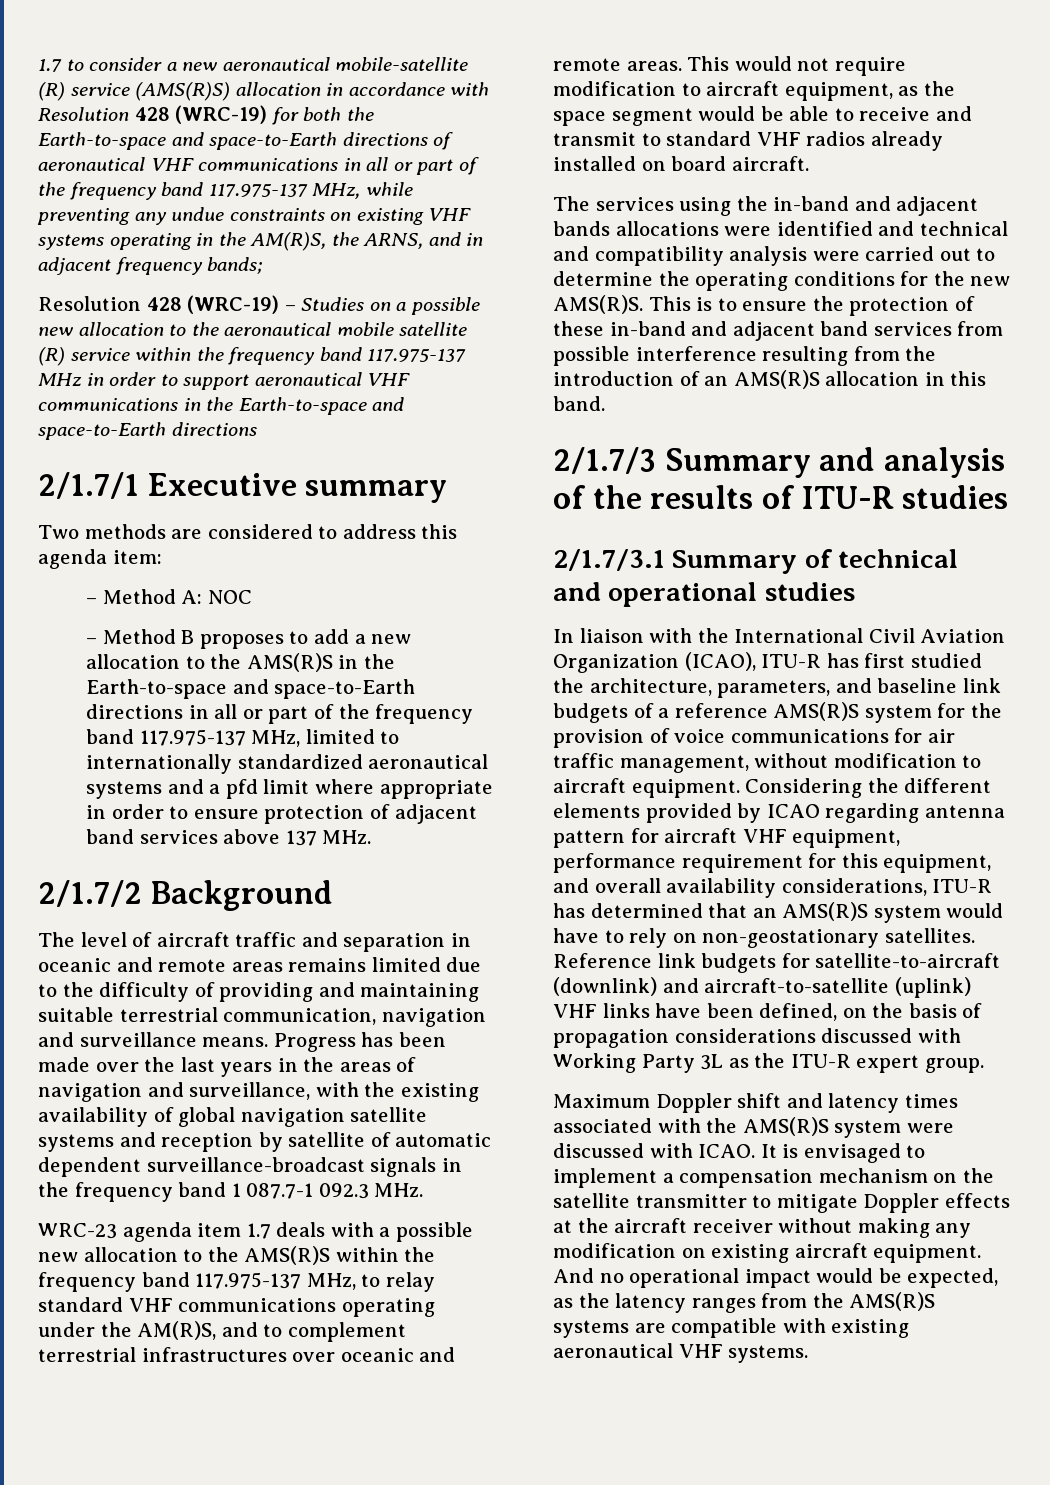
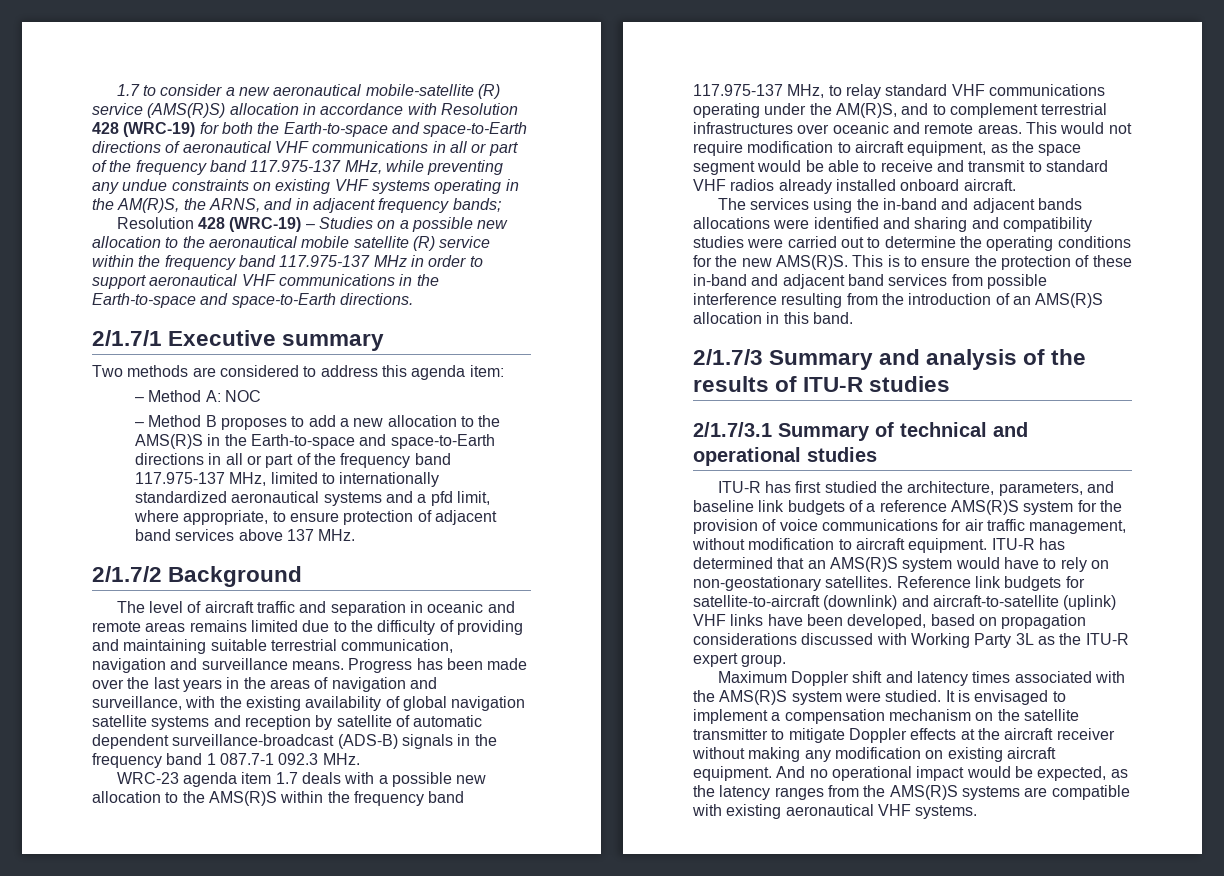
[171,422,257,436] directions -> [339,293,413,305] directions.
[263,779,493,799] [86,804,164,819] limit where appropriate in order -> [457,491,491,505] [134,510,269,525] limit, where appropriate,
(365, 1164) none -> [337,734,398,749] (ADS-B)
[641,156,727,171] on board -> [900,179,960,191] onboard
[919,221,1008,236] technical -> [914,217,968,232] sharing
[729,246,808,266] analysis -> [693,236,744,248] studies
[553,628,1006,643] [553,652,756,673] In liaison with the International Civil Aviation Organization (ICAO), -> (877, 454) none
[745,778,992,798] [553,803,1005,823] [553,828,901,848] [553,853,992,873] [553,878,927,898] Considering the different elements provided by ICAO regarding antenna pattern for aircraft VHF equipment, performance requirement for this equipment, and overall availability considerations, -> (988, 545) none
[759,1003,983,1021] defined, on the basis of -> [847,614,997,629] developed, based on
[553,1143,756,1158] discussed with ICAO. -> [885,690,942,702] studied.

